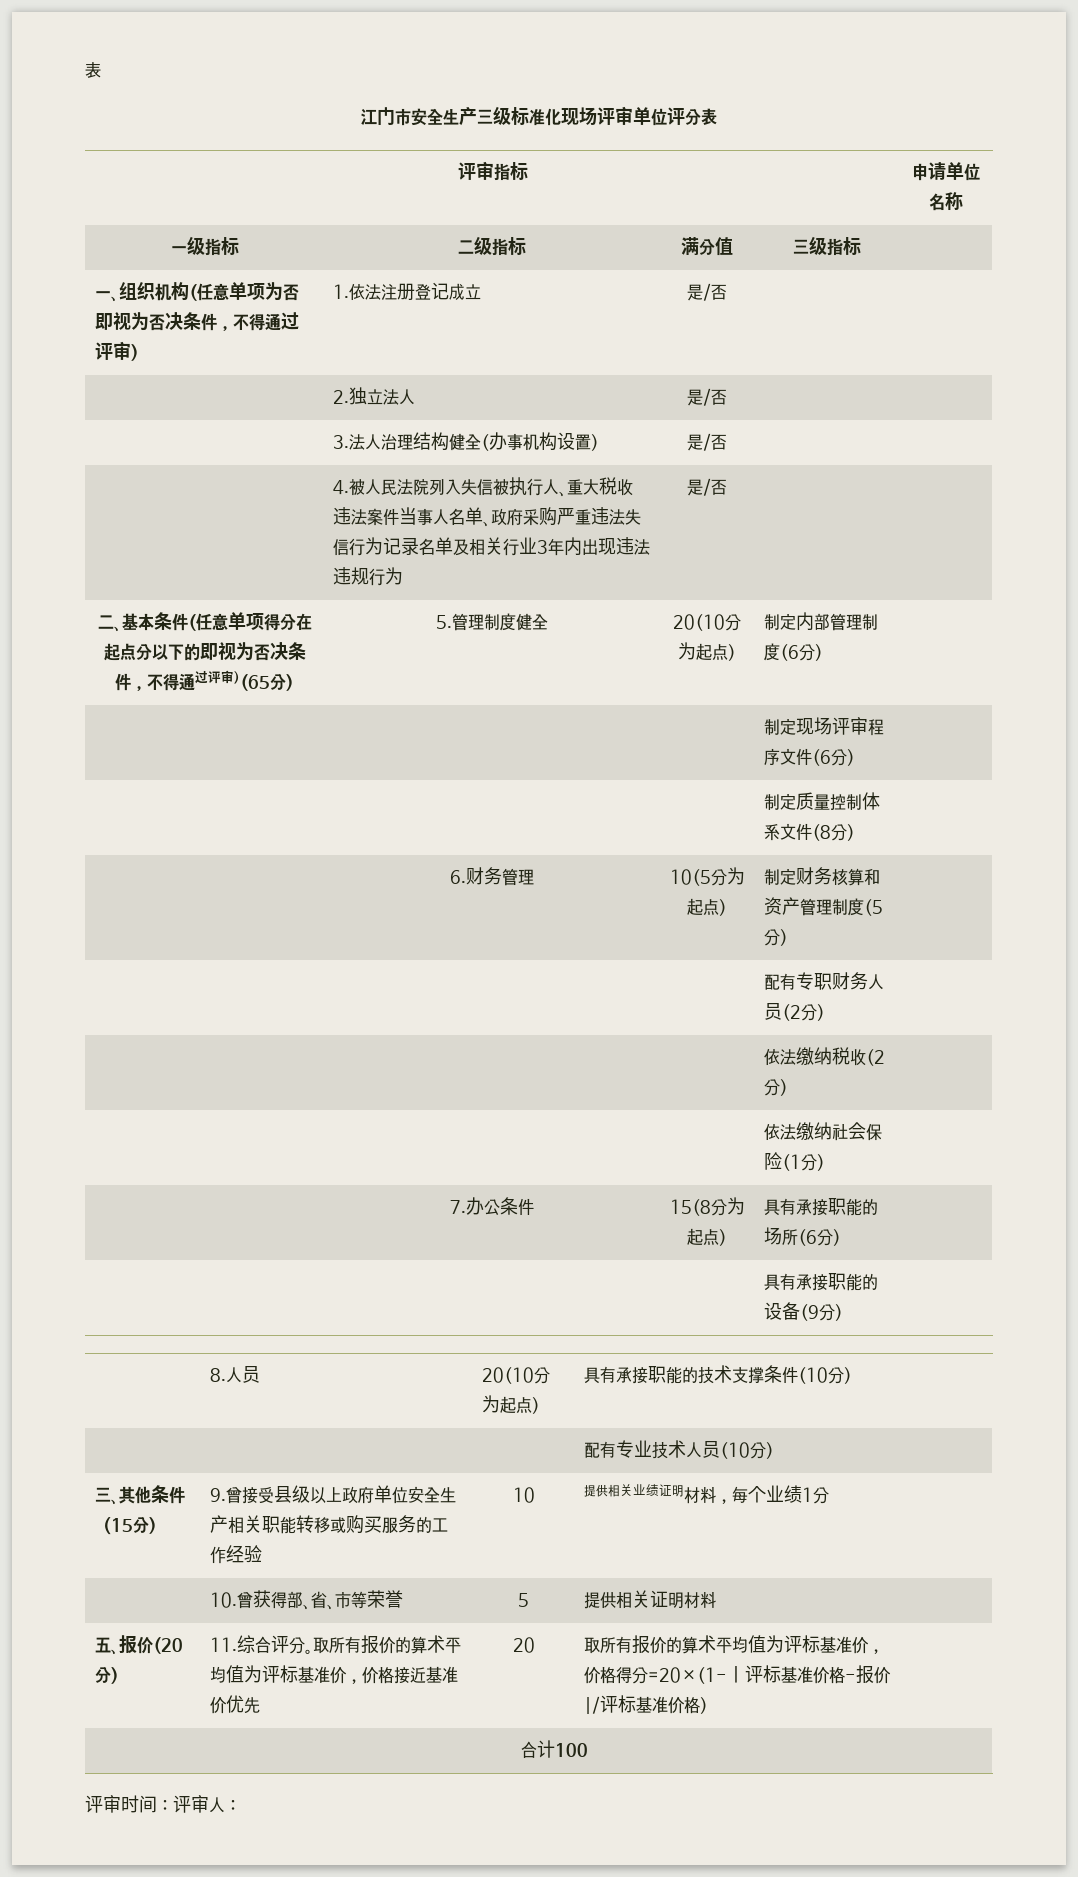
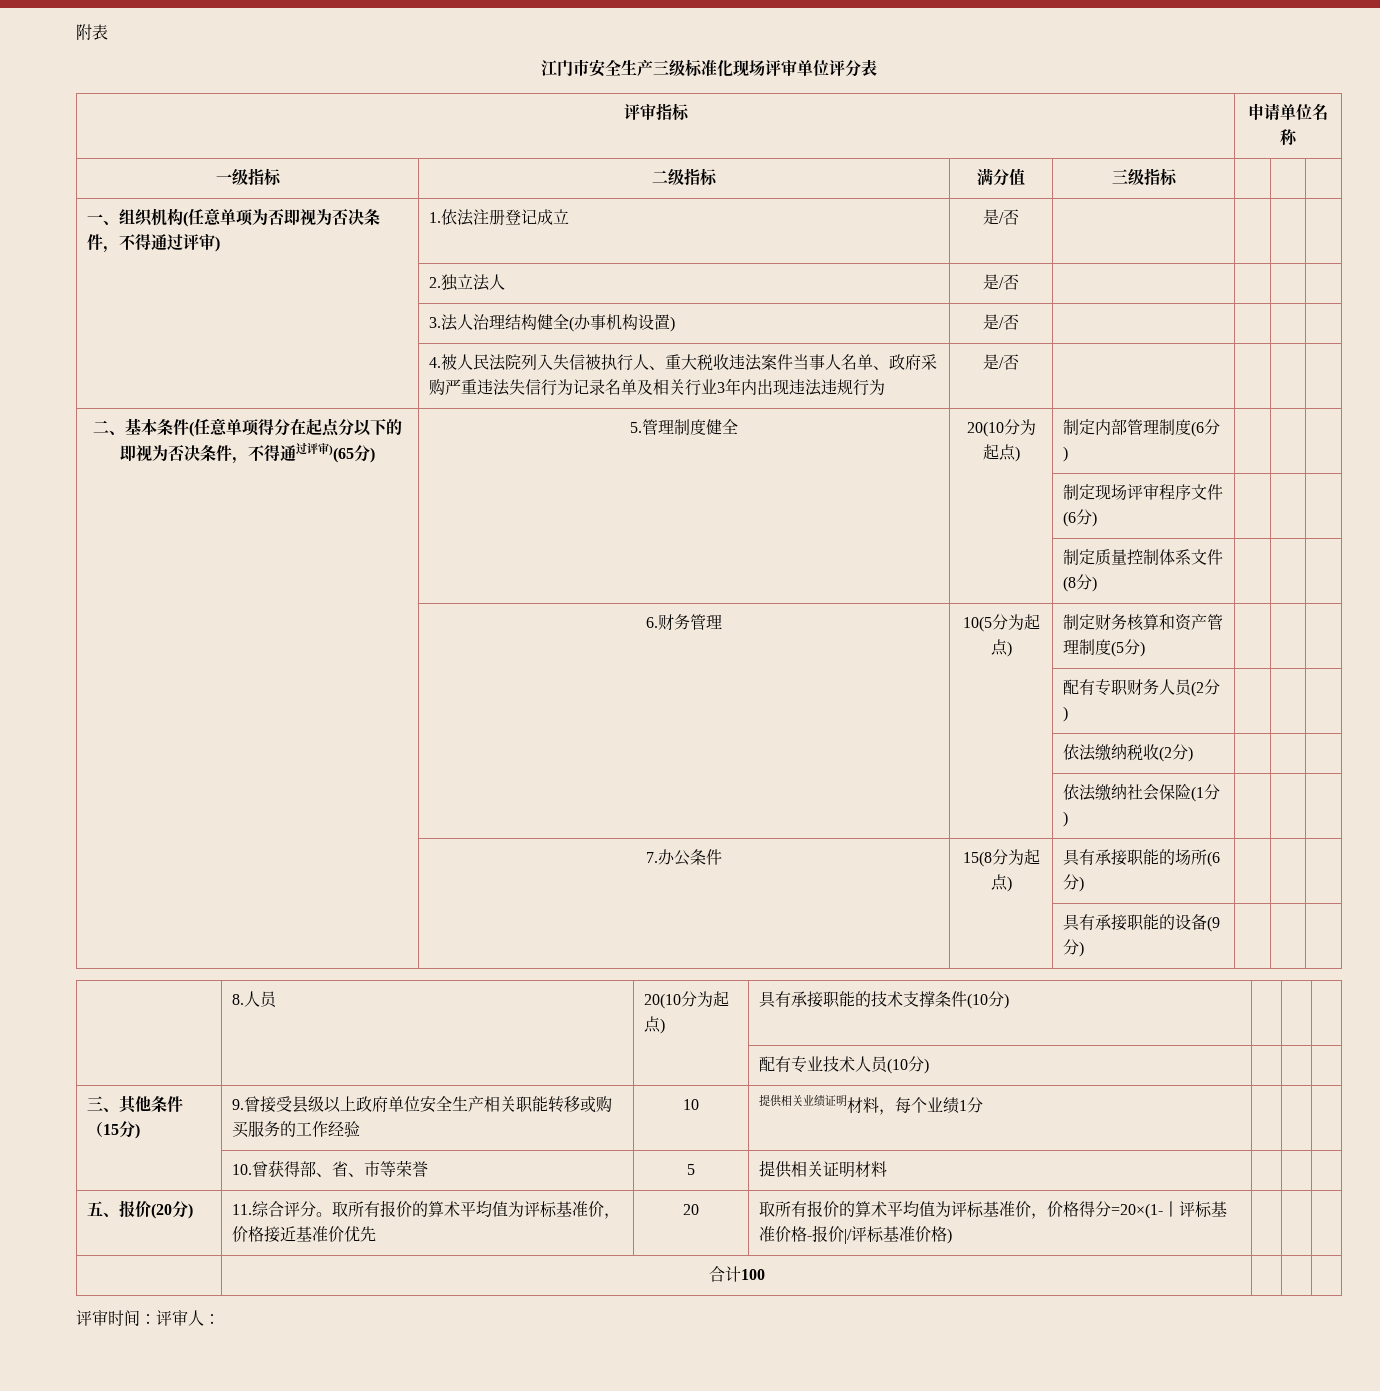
(85, 70) none -> [76,24,92,41] 附

